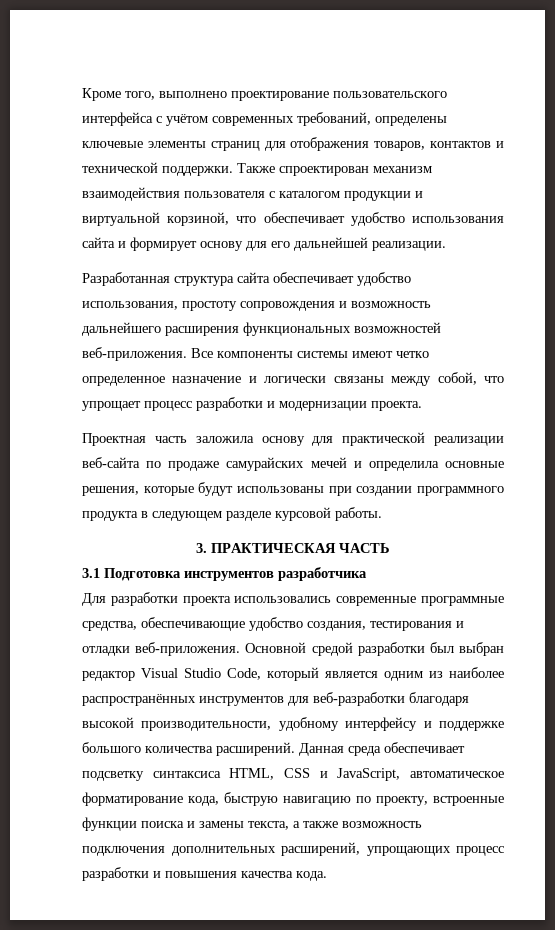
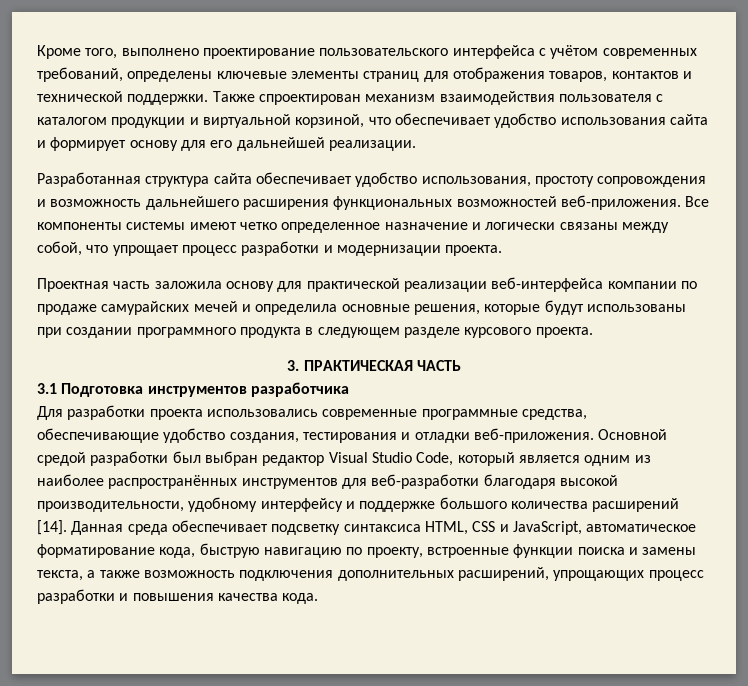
[82,457,140,468] веб-сайта -> [491,277,677,292] веб-интерфейса компании
[275,507,382,521] курсовой работы. -> [464,327,593,338] курсового проекта.
[216,742,295,756] расширений. -> [592,498,680,512] [37,520,67,535] расширений [14].

